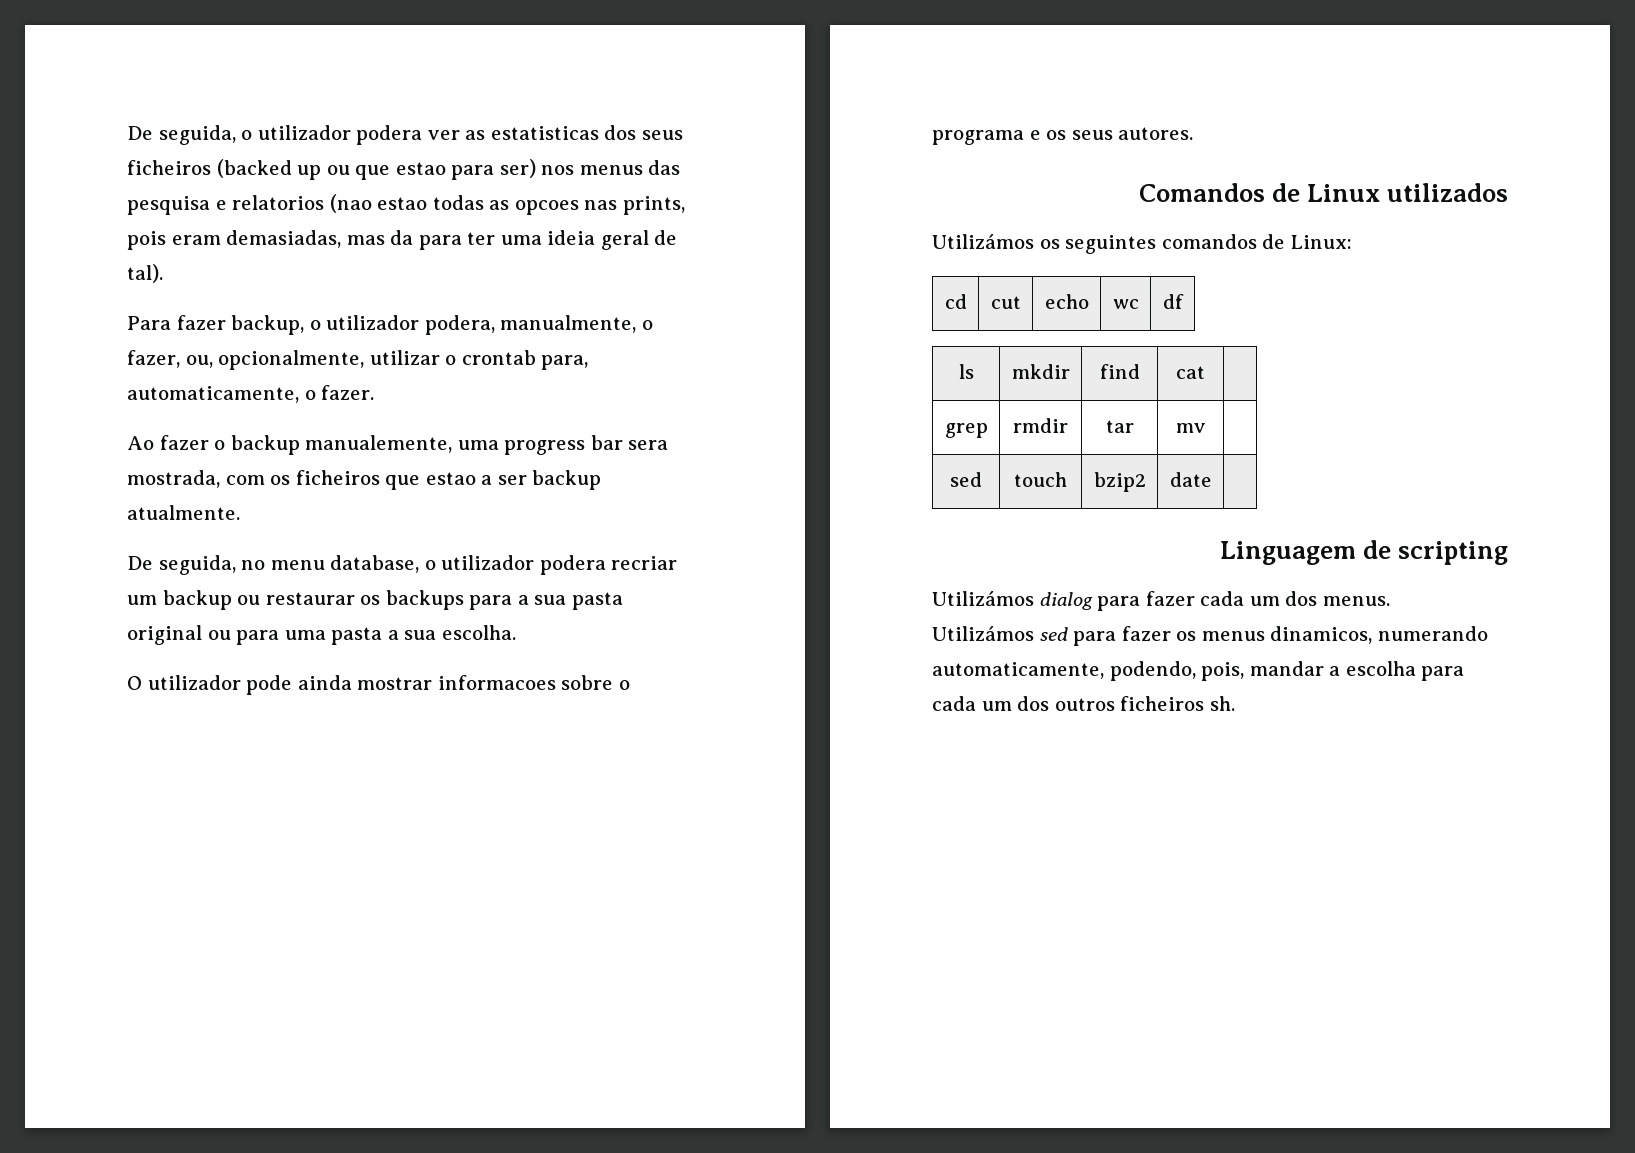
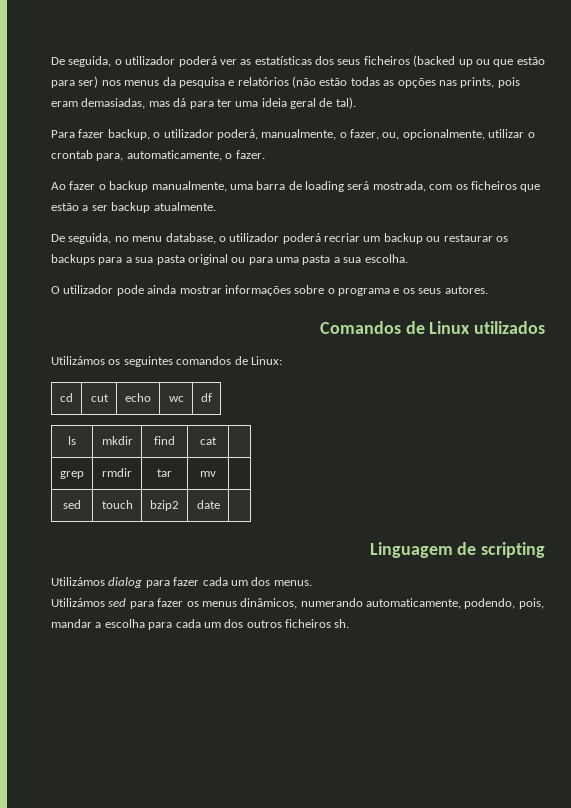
[356,125,423,145] podera -> [178,56,217,67] poderá
[490,126,599,140] estatisticas -> [254,56,312,65] estatísticas
[395,162,446,175] estao -> [516,57,545,65] estão
[648,160,681,175] das -> [162,77,176,86] da
[232,194,428,213] relatorios (nao estao -> [237,76,348,88] relatórios (não estão
[514,200,579,215] opcoes -> [397,78,436,88] opções
[390,230,414,245] da -> [173,98,187,107] dá
[424,315,495,335] podera, -> [216,129,258,140] poderá,
[305,435,669,455] manualemente, uma progress bar sera -> [151,181,370,192] manualmente, uma barra de loading será
[425,472,476,485] estao -> [51,203,79,211] estão
[539,555,606,575] podera -> [282,233,321,244] poderá
[437,675,556,690] informacoes -> [224,285,291,296] informações
[1270,626,1373,644] dinamicos, -> [240,598,298,609] dinâmicos,

